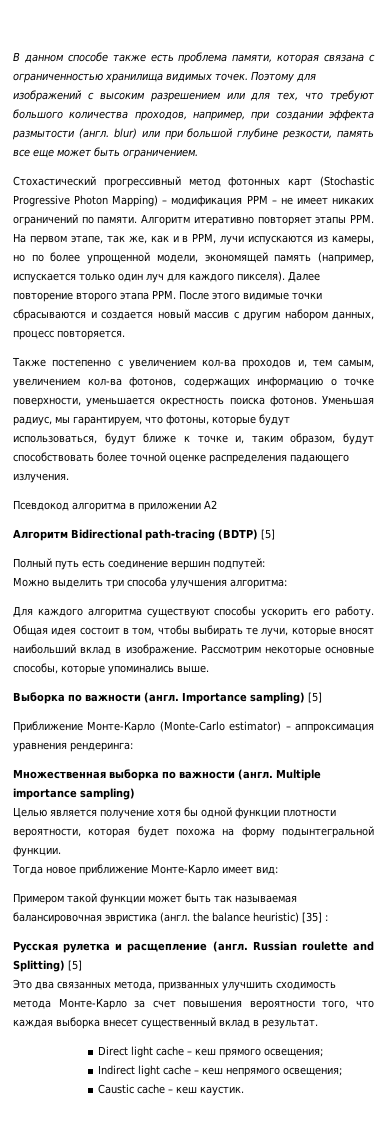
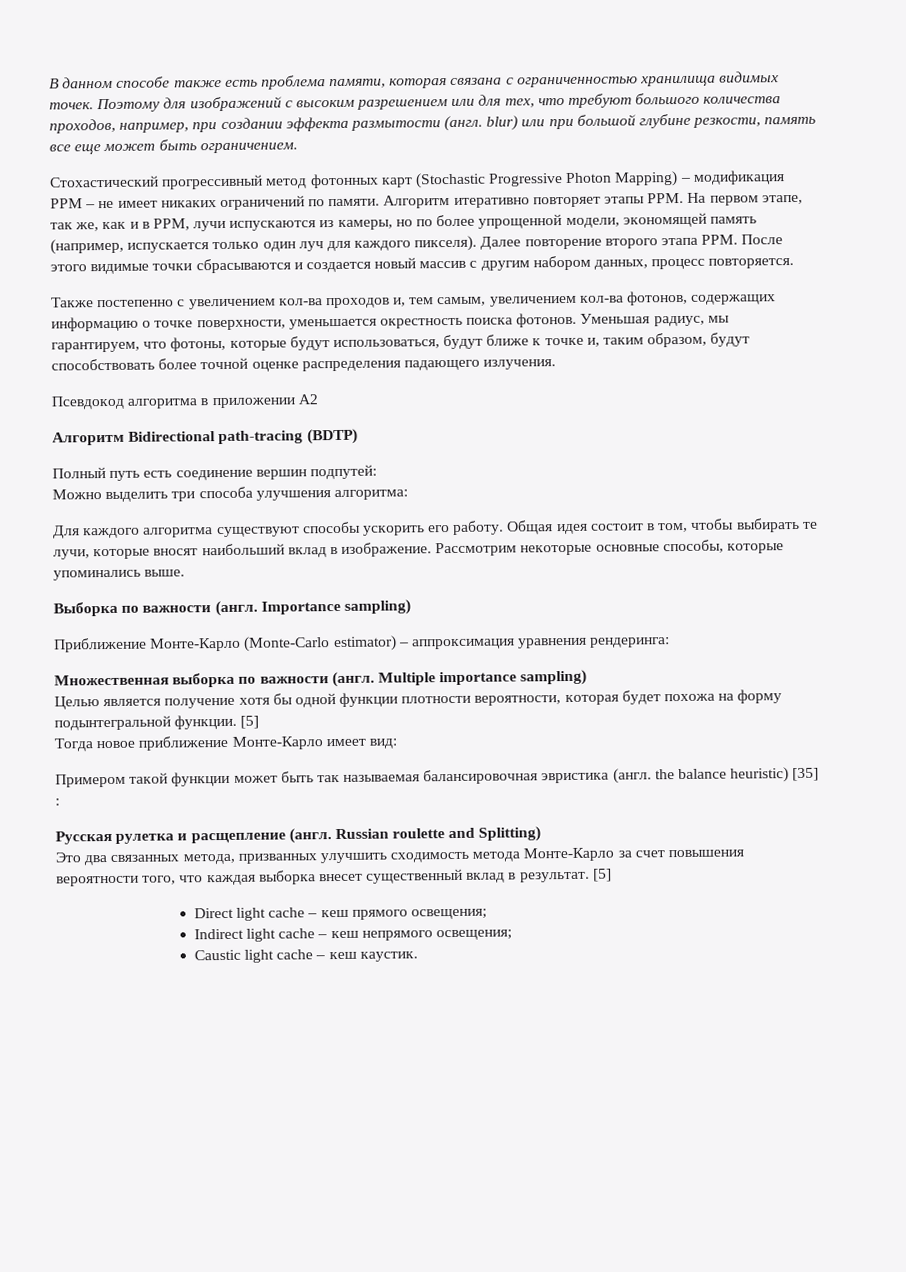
[261,529,275,540] [5] -> (358, 436) none
[308,692,322,703] [5] -> (411, 607) none
(61, 851) none -> [240,715,260,729] [5]
[68,960,82,971] [5] -> (542, 834) none
(318, 1024) none -> [592,868,612,882] [5]
(134, 1089) none -> [244,949,275,963] light

